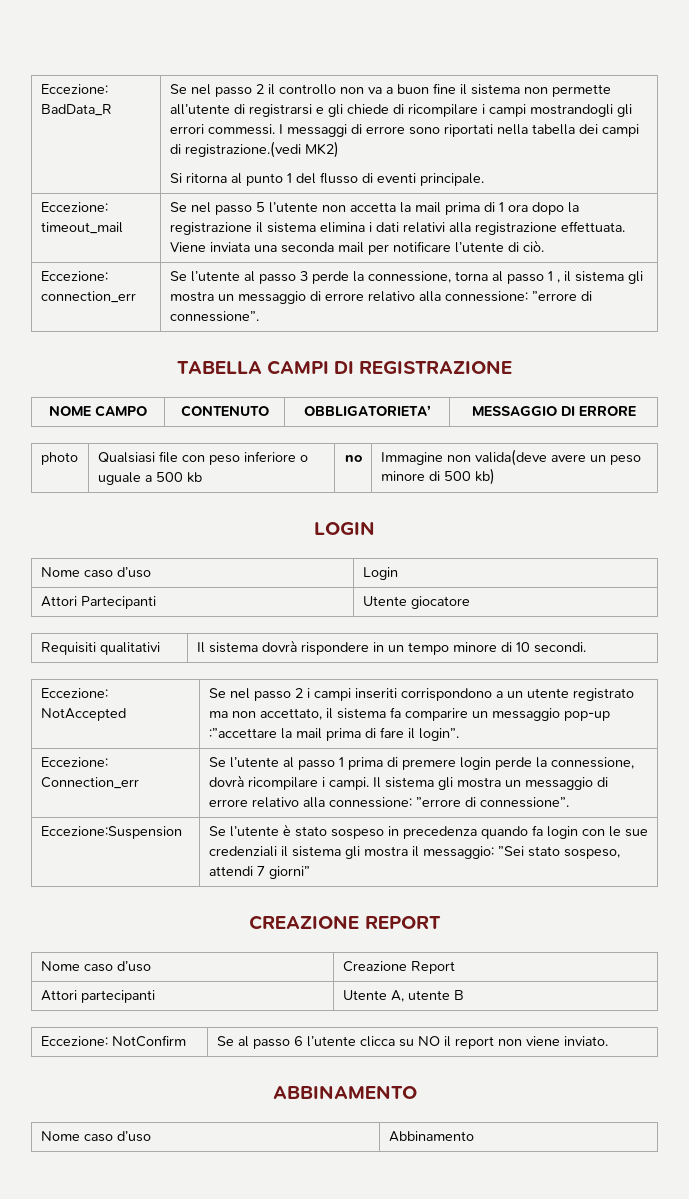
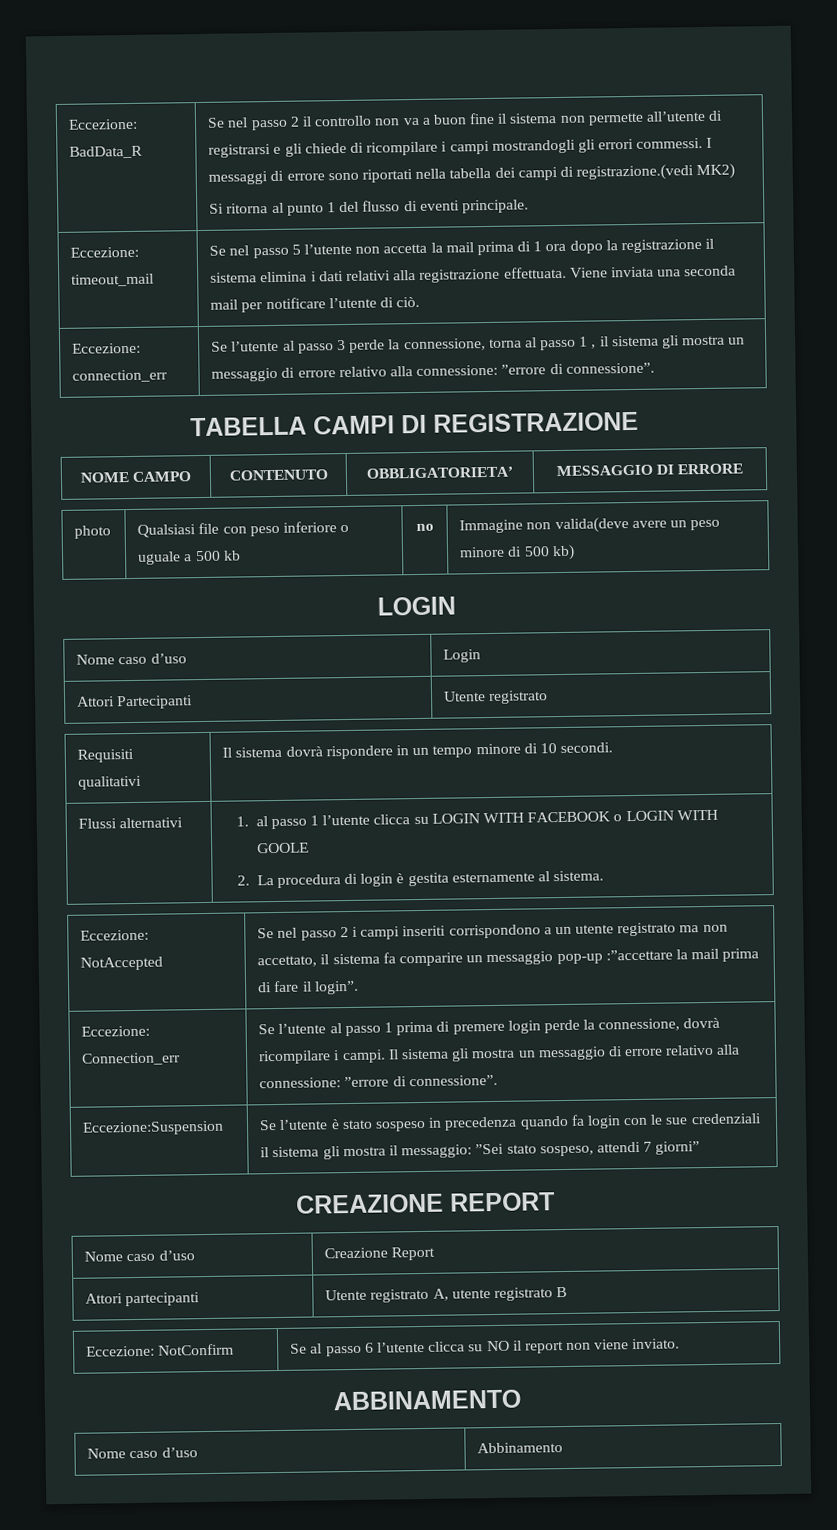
[410,596,470,609] giocatore -> [488,690,549,705] registrato
(586, 647) none -> [78,817,184,829] [236,809,718,830] [256,842,309,854] [237,870,605,888] // Flussi alternativi | 1. al passo 1 l’utente clicca su LOGIN WITH FACEBOOK o LOGIN WITH GOOLE // 2. La procedura di login è gestita esternamente al sistema.
(387, 995) none -> [370,1288,430,1303] registrato
(450, 995) none -> [493,1287,553,1302] registrato

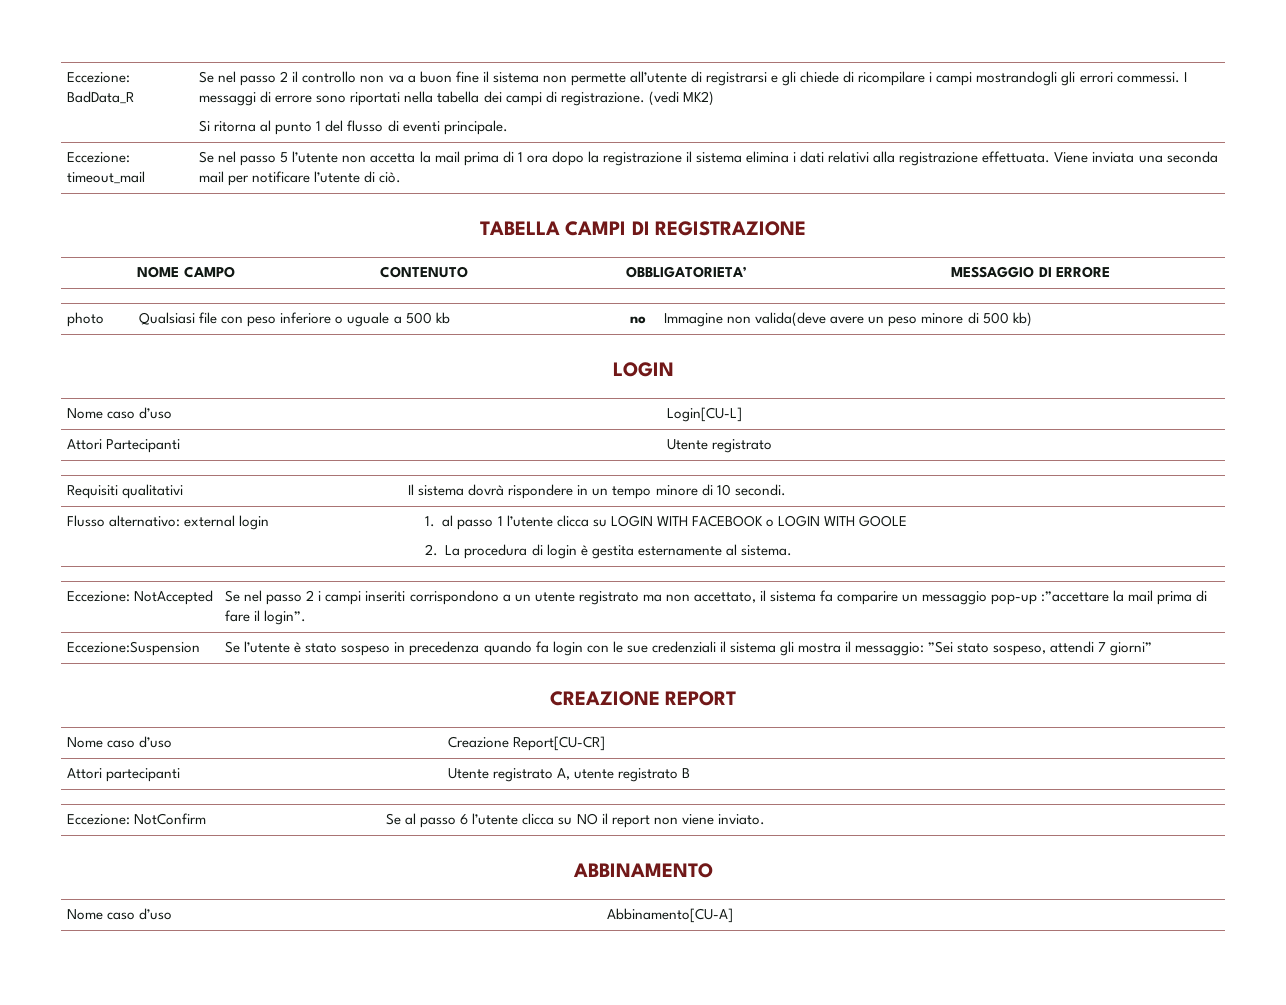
[576,164,695,181] registrazione.(vedi -> [560,91,679,106] registrazione. (vedi
[72,342,142,354] [72,369,169,383] [211,335,746,354] [211,362,655,382] // Eccezione: connection_err | Se l’utente al passo 3 perde la connessione, torna al passo 1 , il sistema gli mostra un messaggio di errore relativo alla connessione: ”errore di connessione”. -> (402, 177) none
[443,649,482,663] Login -> [667,407,743,422] Login[CU-L]
[78,817,184,829] Flussi alternativi -> [67,515,270,530] Flusso alternativo: external login
[81,1025,151,1037] [81,1052,182,1066] [258,1017,721,1037] [258,1044,741,1065] [259,1074,498,1089] // Eccezione: Connection_err | Se l’utente al passo 1 prima di premere login perde la connessione, dovrà ricompilare i campi. Il sistema gli mostra un messaggio di errore relativo alla connessione: ”errore di connessione”. -> (307, 617) none
[391,1246,436,1261] Report -> [513,736,606,751] Report[CU-CR]
[477,1442,564,1454] Abbinamento -> [607,908,734,923] Abbinamento[CU-A]

